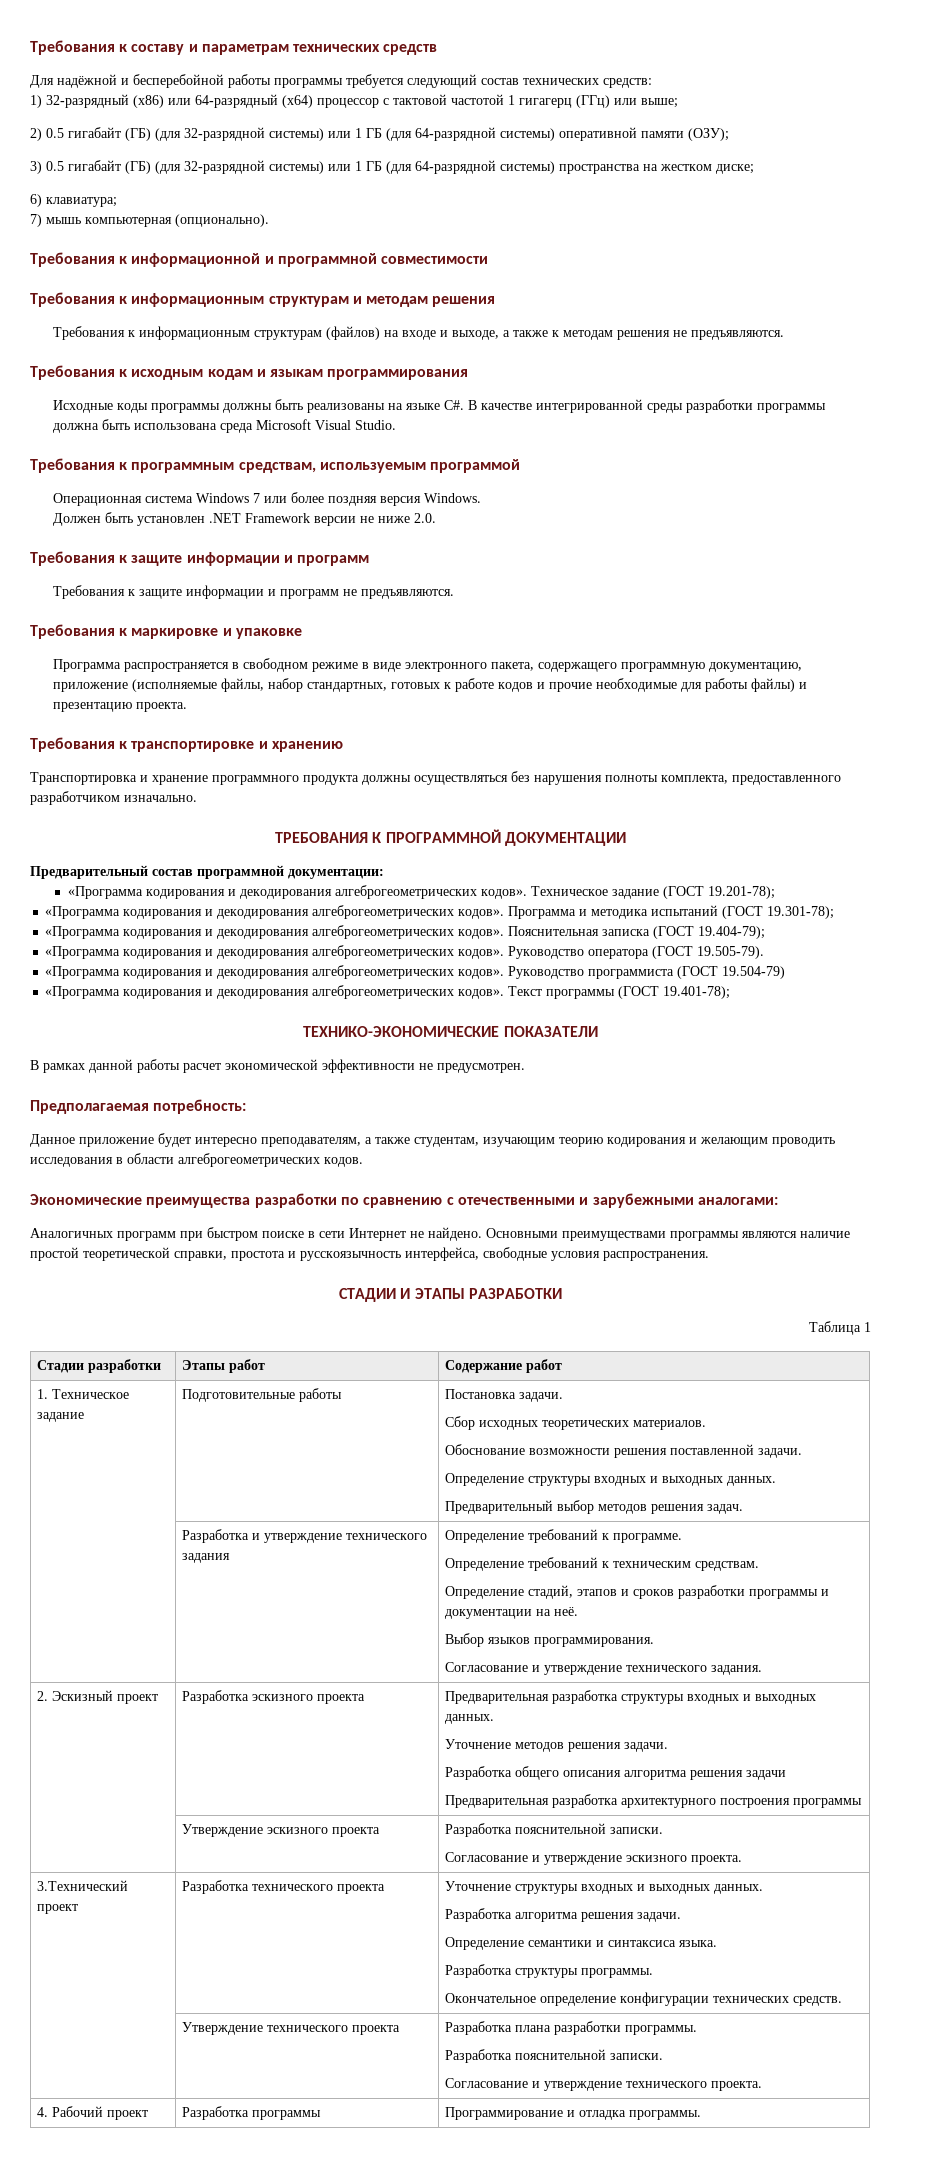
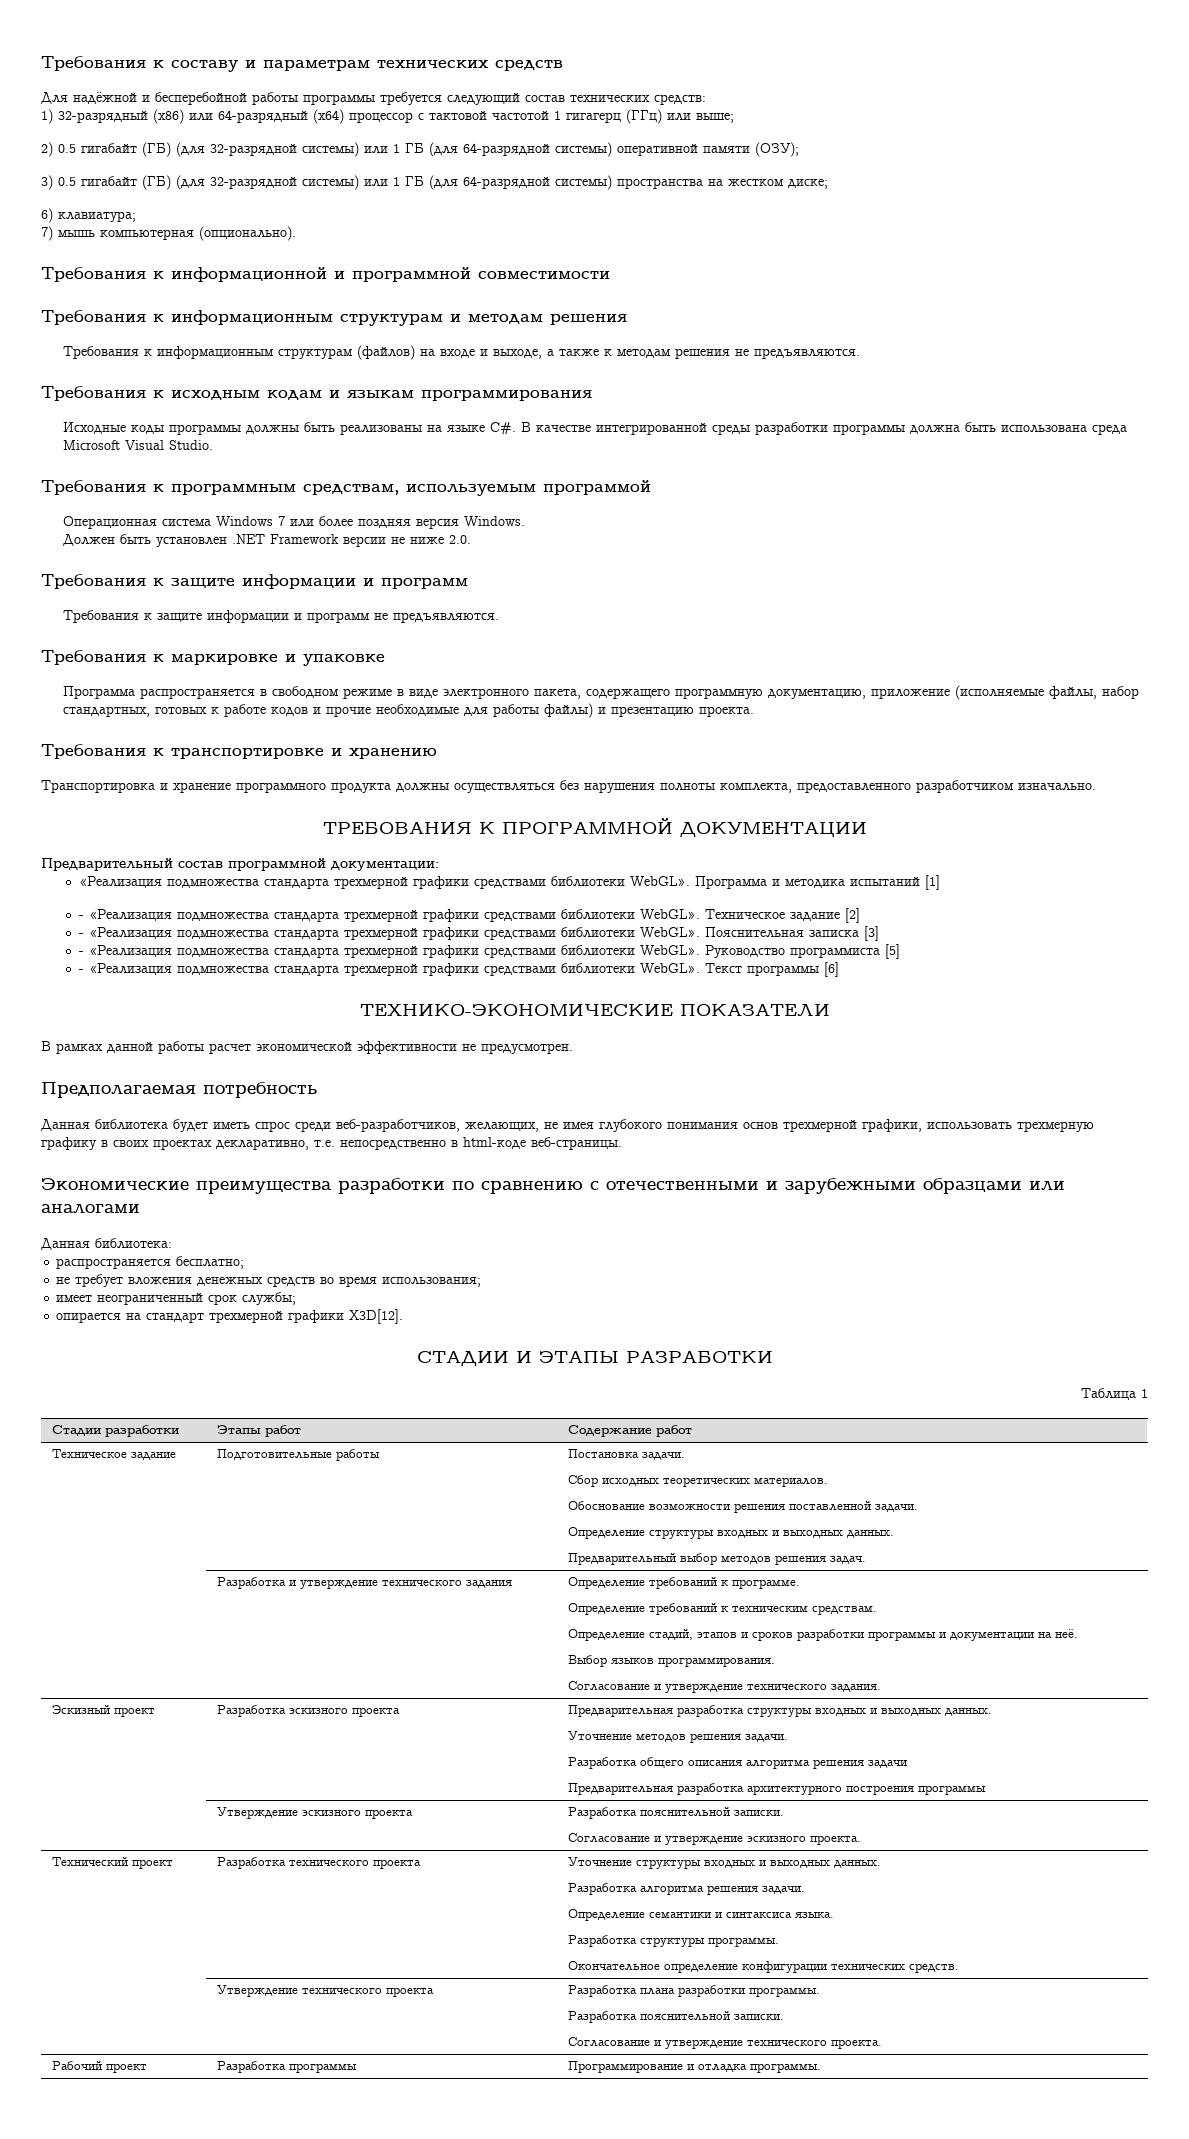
[68,885,776,899] [45,905,835,919] [45,925,766,939] [45,945,765,959] [45,965,786,979] [45,985,731,999] «Программа кодирования и декодирования алгеброгеометрических кодов». Техническое задание (ГОСТ 19.201-78); // «Программа кодирования и декодирования алгеброгеометрических кодов». Программа и методика испытаний (ГОСТ 19.301-78); // «Программа кодирования и декодирования алгеброгеометрических кодов». Пояснительная записка (ГОСТ 19.404-79); // «Программа кодирования и декодирования алгеброгеометрических кодов». Руководство оператора (ГОСТ 19.505-79). // «Программа кодирования и декодирования алгеброгеометрических кодов». Руководство программиста (ГОСТ 19.504-79) // «Программа кодирования и декодирования алгеброгеометрических кодов». Текст программы (ГОСТ 19.401-78); -> [78,875,940,890] [78,908,860,923] [78,926,879,941] [78,944,900,959] [78,962,839,977] «Реализация подмножества стандарта трехмерной графики средствами библиотеки WebGL». Программа и методика испытаний [1] // - «Реализация подмножества стандарта трехмерной графики средствами библиотеки WebGL». Техническое задание [2] // - «Реализация подмножества стандарта трехмерной графики средствами библиотеки WebGL». Пояснительная записка [3] // - «Реализация подмножества стандарта трехмерной графики средствами библиотеки WebGL». Руководство программиста [5] // - «Реализация подмножества стандарта трехмерной графики средствами библиотеки WebGL». Текст программы [6]
[153,1099,247,1114] [30,1133,835,1147] [30,1153,363,1167] потребность: // Данное приложение будет интересно преподавателям, а также студентам, изучающим теорию кодирования и желающим проводить исследования в области алгеброгеометрических кодов. -> [203,1082,317,1098] [41,1119,1094,1132] [41,1137,622,1150] потребность // Данная библиотека будет иметь спрос среди веб-разработчиков, желающих, не имея глубокого понимания основ трехмерной графики, использовать трехмерную графику в своих проектах декларативно, т.е. непосредственно в html-коде веб-страницы.
[697,1197,778,1205] [30,1227,850,1241] [30,1247,709,1261] аналогами: // Аналогичных программ при быстром поиске в сети Интернет не найдено. Основными преимуществами программы являются наличие простой теоретической справки, простота и русскоязычность интерфейса, свободные условия распространения. -> [923,1178,1065,1194] [41,1204,140,1214] [41,1238,172,1250] [56,1256,245,1269] [56,1274,482,1287] [56,1292,297,1305] [56,1309,404,1324] образцами или аналогами // Данная библиотека: // распространяется бесплатно; // не требует вложения денежных средств во время использования; // имеет неограниченный срок службы; // опирается на стандарт трехмерной графики X3D[12].
[37,1389,49,1399] 1. -> (692, 1431) none
[37,1691,49,1701] 2. -> (881, 1688) none
[37,1880,129,1891] 3.Технический -> [51,1857,128,1866] Технический
[37,2107,49,2117] 4. -> (882, 2044) none

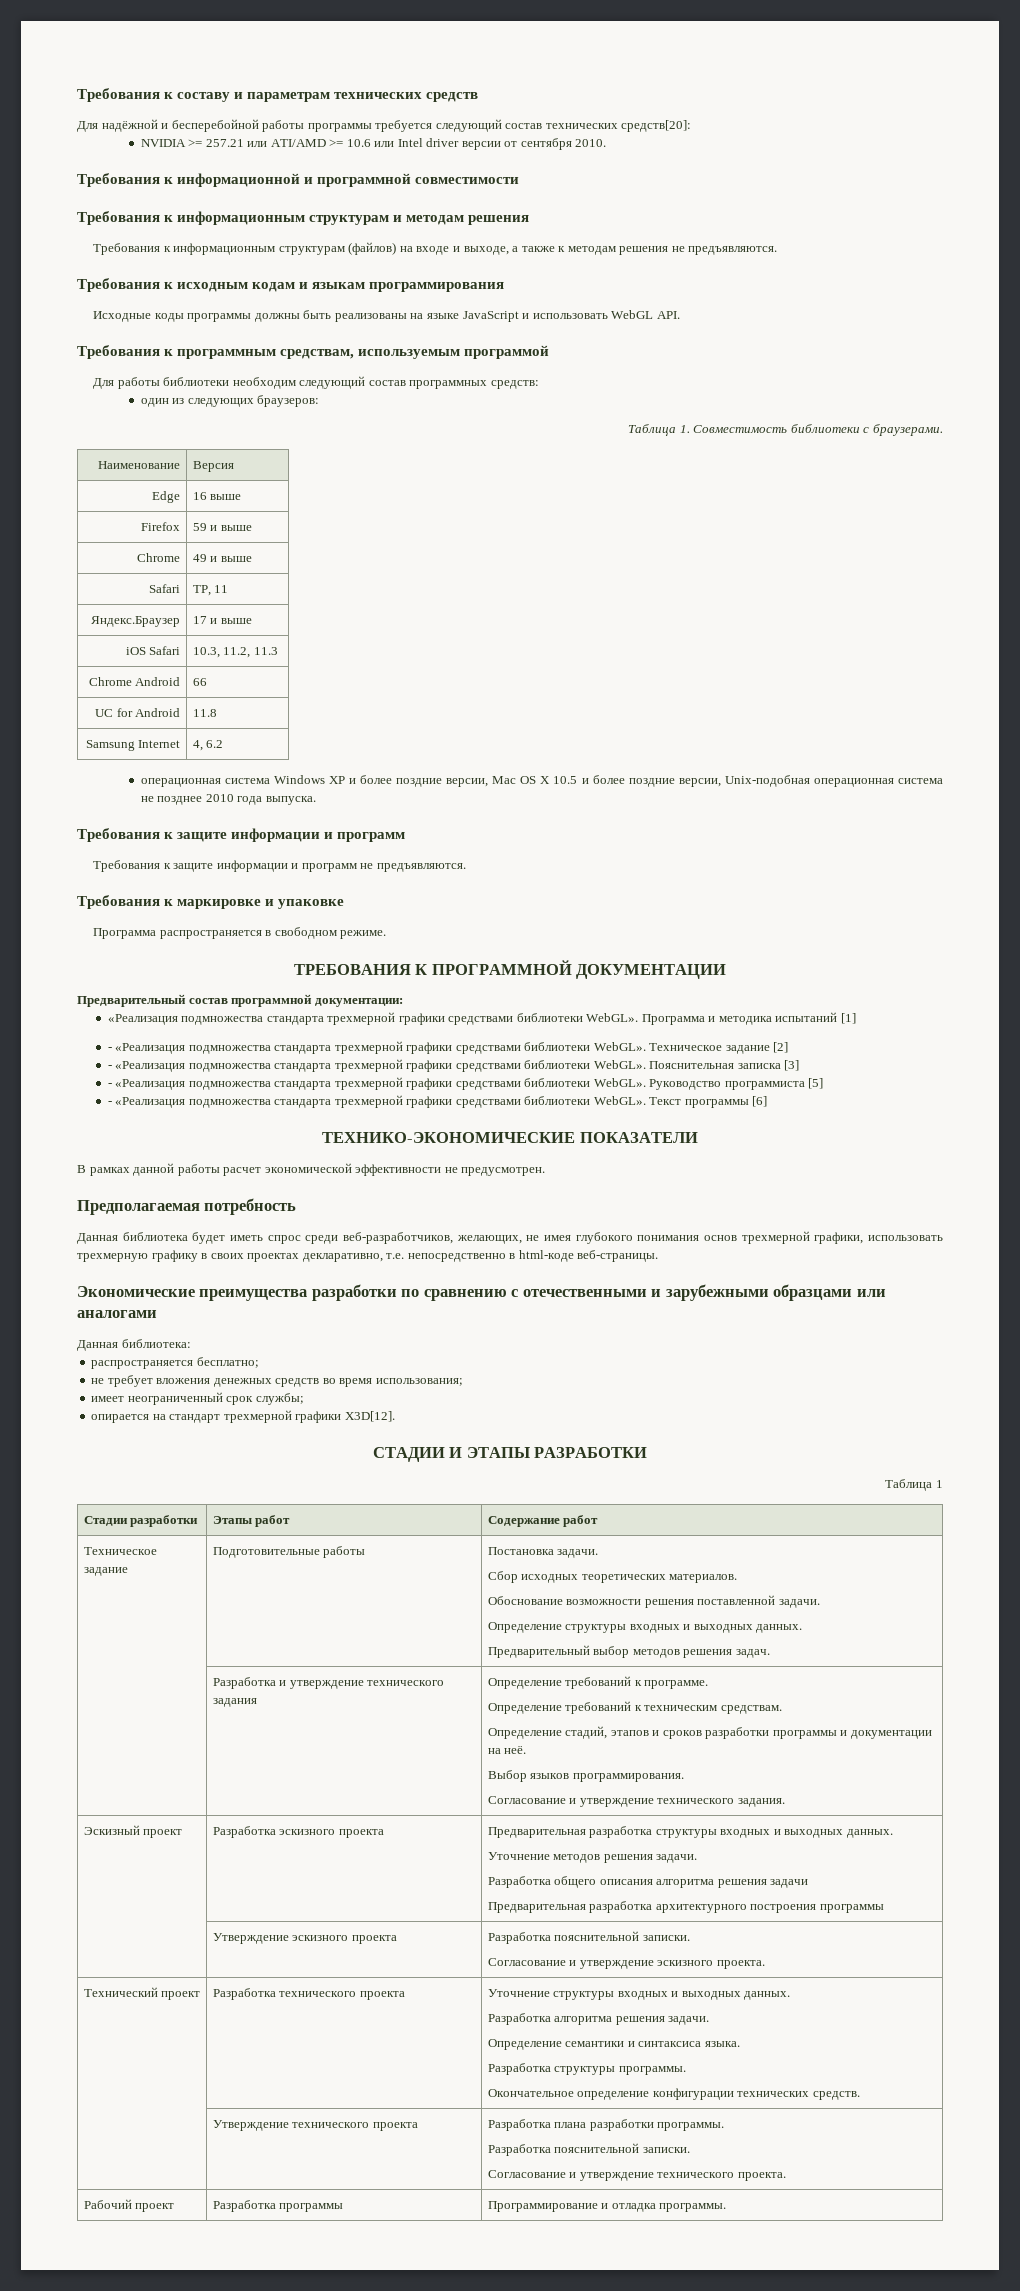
[654,94,706,105] [41,109,734,124] [41,142,799,157] [41,175,828,190] [41,208,136,223] [41,226,296,241] средств: // 1) 32-разрядный (x86) или 64-разрядный (x64) процессор с тактовой частотой 1 гигагерц (ГГц) или выше; // 2) 0.5 гигабайт (ГБ) (для 32-разрядной системы) или 1 ГБ (для 64-разрядной системы) оперативной памяти (ОЗУ); // 3) 0.5 гигабайт (ГБ) (для 32-разрядной системы) или 1 ГБ (для 64-разрядной системы) пространства на жестком диске; // 6) клавиатура; // 7) мышь компьютерная (опционально). -> [621,120,692,132] [140,138,607,150] средств[20]: // NVIDIA >= 257.21 или ATI/AMD >= 10.6 или Intel driver версии от сентября 2010.
[490,422,1128,435] [63,440,214,450] C#. В качестве интегрированной среды разработки программы должна быть использована среда Microsoft Visual Studio. -> [462,310,680,322] JavaScript и использовать WebGL API.
[63,516,526,529] [63,534,472,547] Операционная система Windows 7 или более поздняя версия Windows. // Должен быть установлен .NET Framework версии не ниже 2.0. -> [93,376,539,389] [140,395,320,407] [628,424,943,436] [98,461,181,469] [192,461,234,472] [152,491,181,503] [192,492,242,500] [141,522,181,531] [192,523,252,531] [137,553,181,562] [192,554,252,562] [149,584,181,593] [192,585,229,596] [91,616,181,627] [192,616,252,624] [125,646,181,655] [192,647,278,658] [88,677,181,686] [192,678,207,686] [95,708,181,717] [192,709,217,717] [85,740,181,751] [192,740,224,751] [140,775,944,787] [140,794,316,805] Для работы библиотеки необходим следующий состав программных средств: // один из следующих браузеров: // Таблица 1. Совместимость библиотеки с браузерами. // Наименование | Версия // Edge | 16 выше // Firefox | 59 и выше // Chrome | 49 и выше // Safari | TP, 11 // Яндекс.Браузер | 17 и выше // iOS Safari | 10.3, 11.2, 11.3 // Chrome Android | 66 // UC for Android | 11.8 // Samsung Internet | 4, 6.2 // операционная система Windows XP и более поздние версии, Mac OS X 10.5 и более поздние версии, Unix-подобная операционная система не позднее 2010 года выпуска.
[343,685,1140,700] [63,703,755,718] [41,744,437,759] [41,780,1096,793] режиме в виде электронного пакета, содержащего программную документацию, приложение (исполняемые файлы, набор стандартных, готовых к работе кодов и прочие необходимые для работы файлы) и презентацию проекта. // Требования к транспортировке и хранению // Транспортировка и хранение программного продукта должны осуществляться без нарушения полноты комплекта, предоставленного разработчиком изначально. -> [340,930,387,939] режиме.

